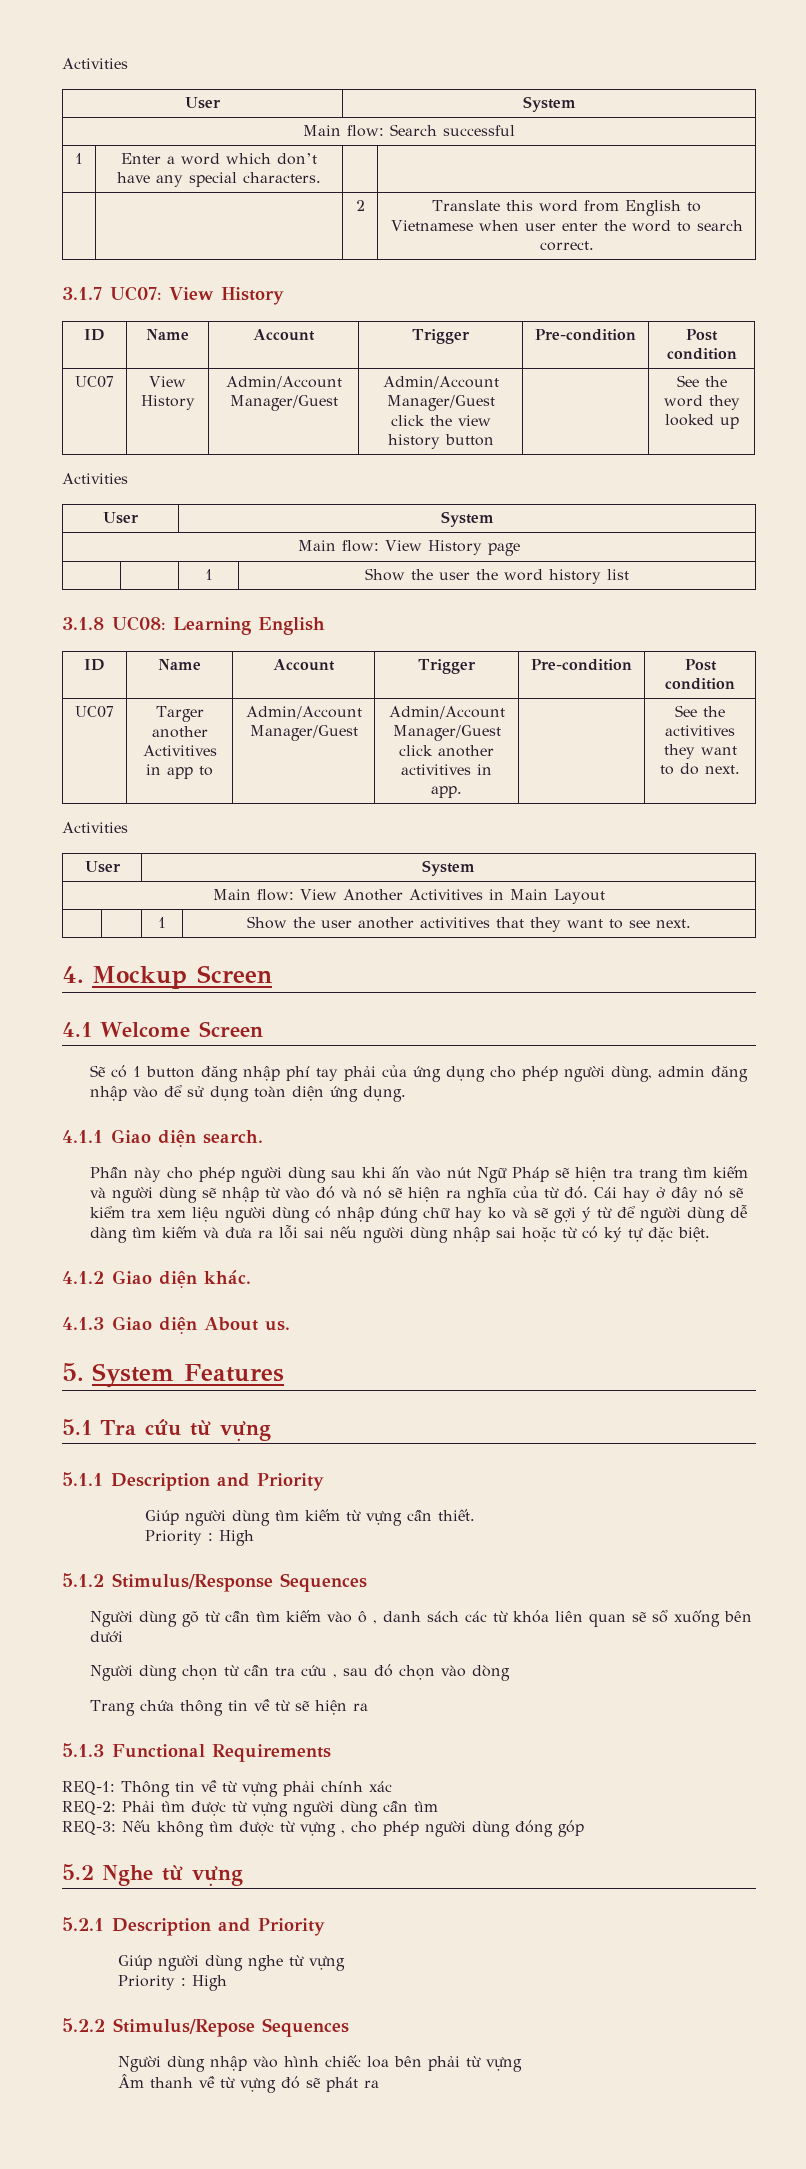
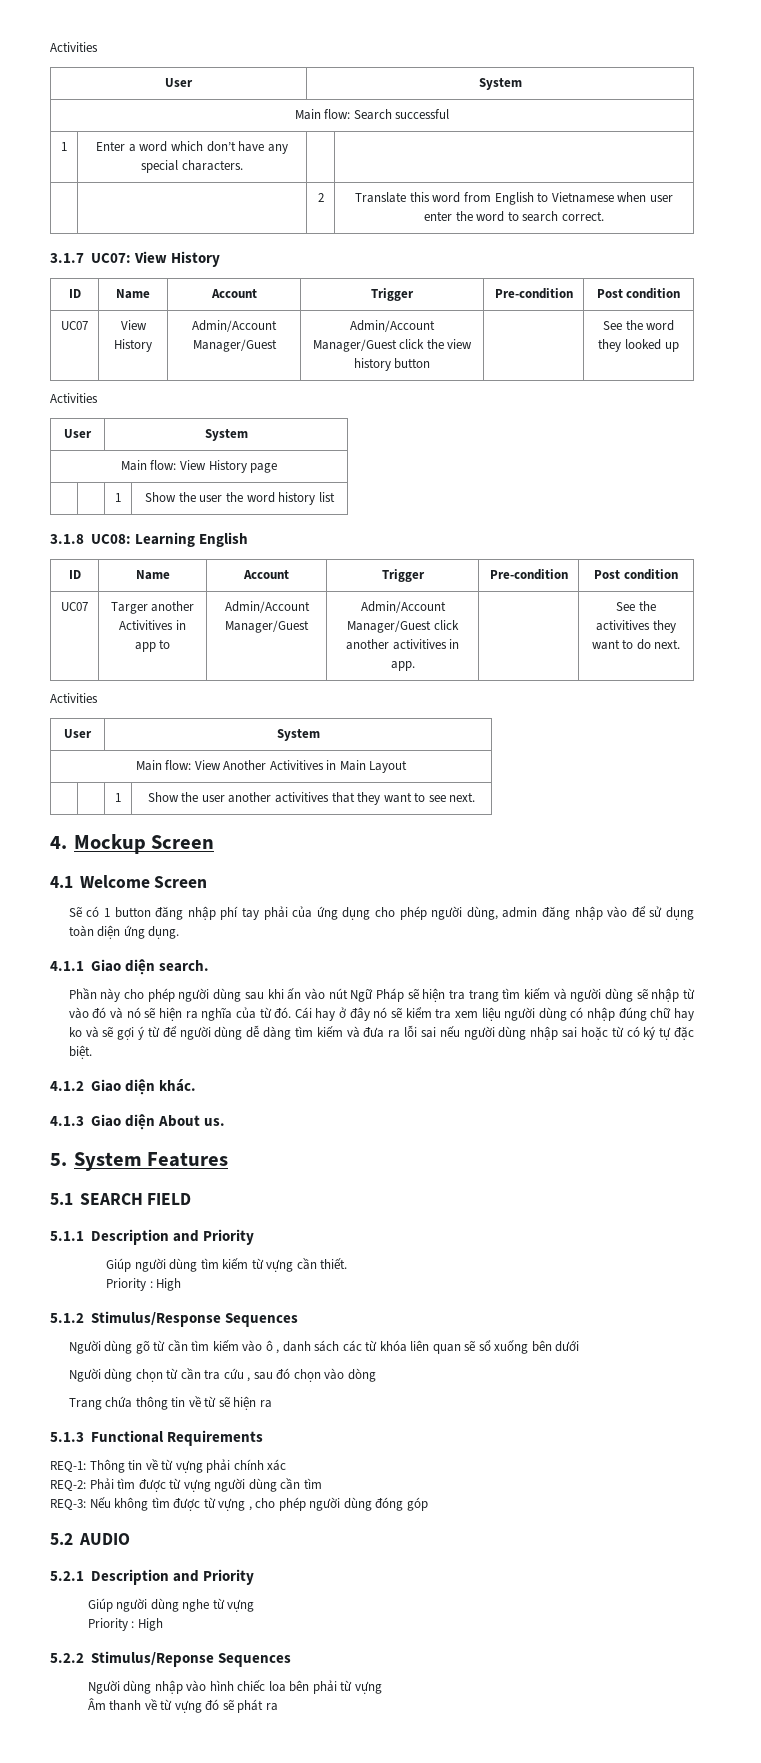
[100,1419,271,1441] Tra cứu từ vựng -> [79,1193,192,1205] SEARCH FIELD
[102,1865,243,1886] Nghe từ vựng -> [78,1533,130,1545] AUDIO
[113,2018,255,2037] Stimulus/Repose -> [90,1651,214,1667] Stimulus/Reponse

